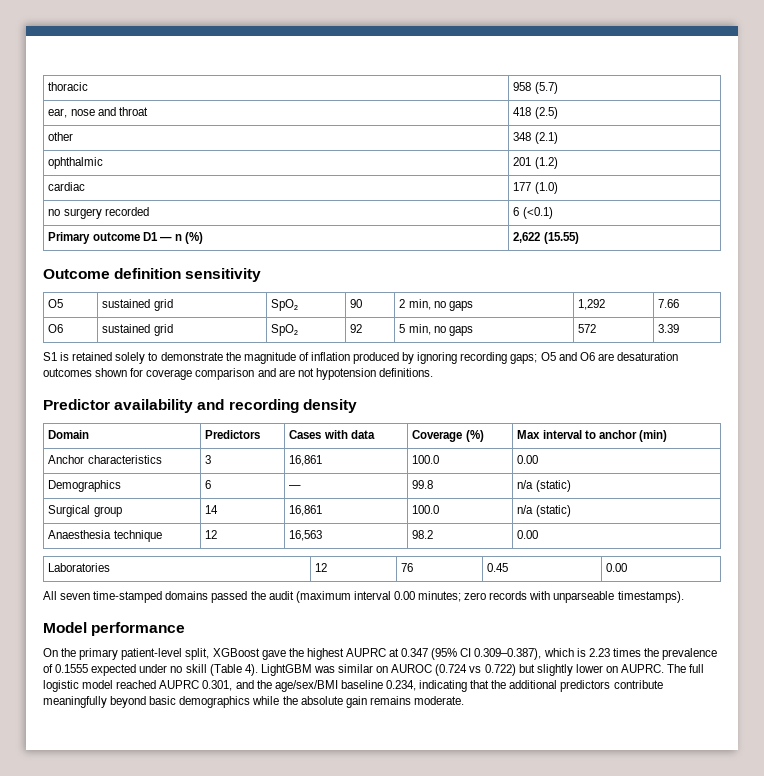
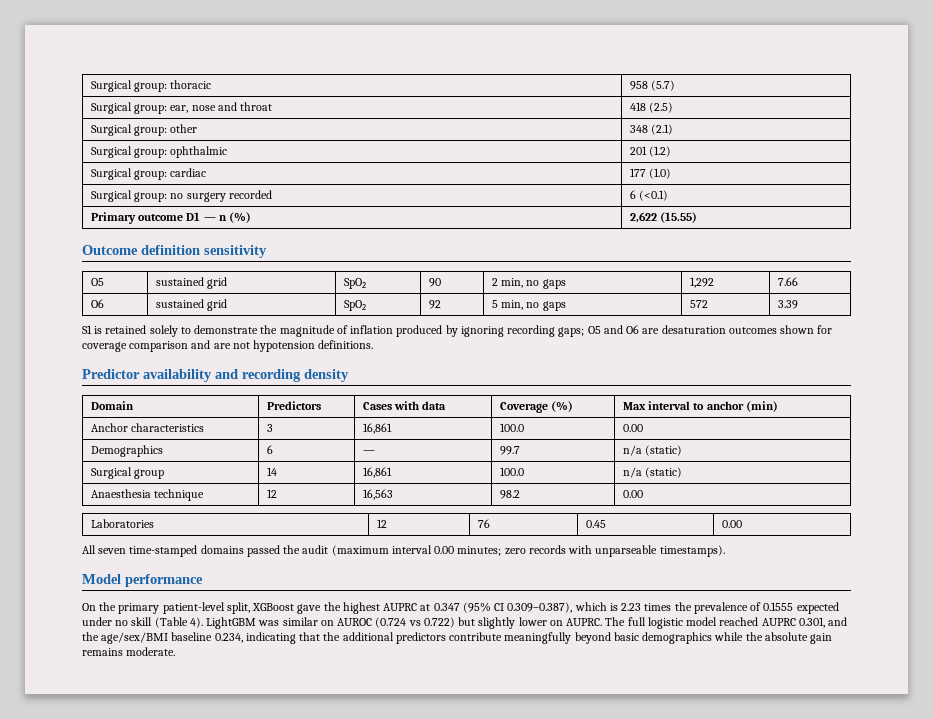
(48, 86) none -> [90,80,168,92] Surgical group:
(558, 88) none -> [90,102,168,114] Surgical group:
(558, 113) none -> [90,124,168,136] Surgical group:
(558, 138) none -> [90,146,168,158] Surgical group:
(558, 163) none -> [90,168,168,180] Surgical group:
(558, 188) none -> [90,190,168,202] Surgical group:
[412,480,434,489] 99.8 -> [499,446,520,455] 99.7

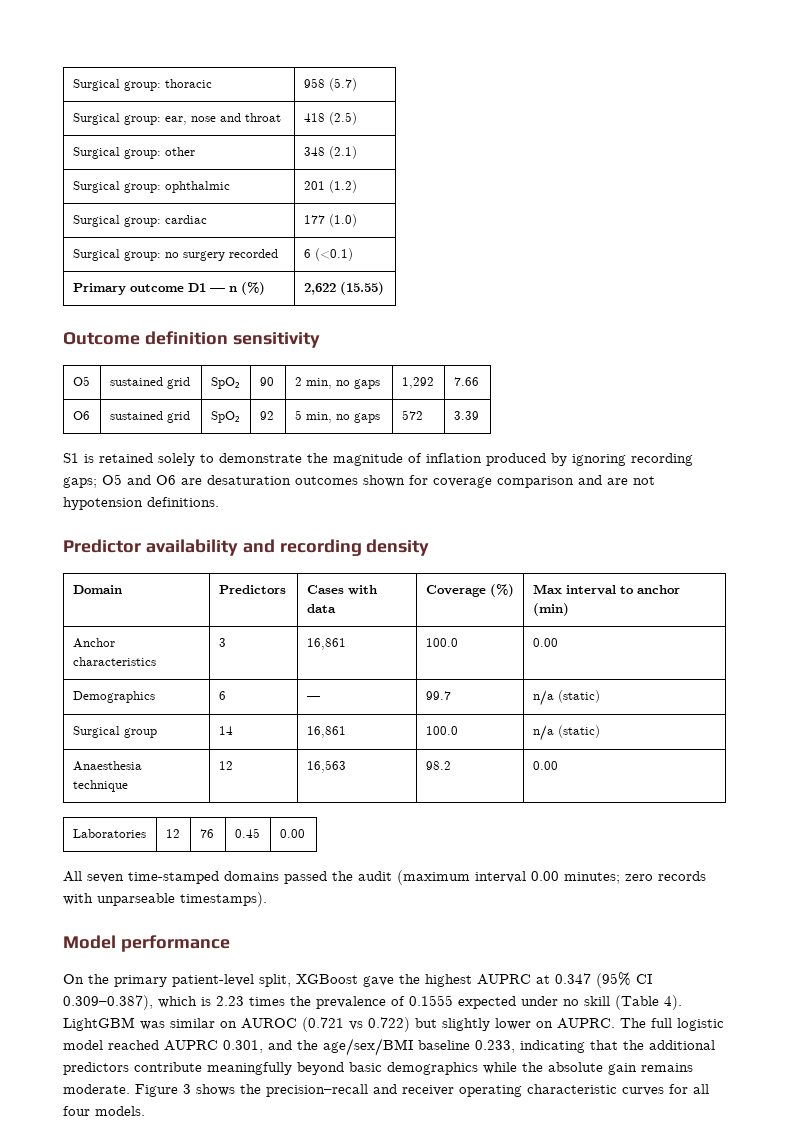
[375,617,407,628] (0.724 -> [302,1017,344,1032] (0.721
[214,633,243,643] 0.234, -> [475,1040,515,1053] 0.233,
(176, 651) none -> [135,1084,709,1097] [63,1106,145,1116] Figure 3 shows the precision–recall and receiver operating characteristic curves for all four models.

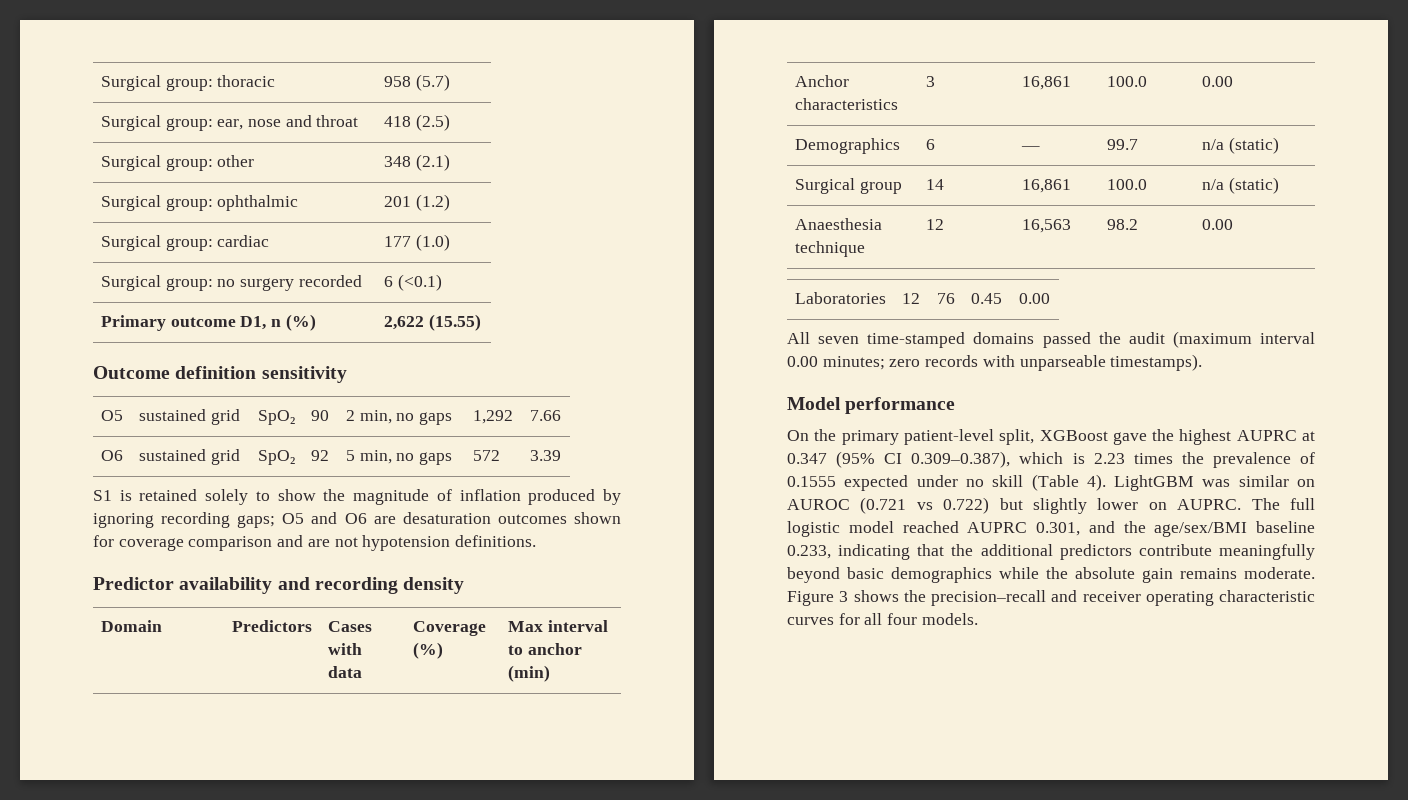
[187,283,225,292] D1 — -> [240,316,267,330] D1,
[219,453,302,463] demonstrate -> [277,489,316,501] show

